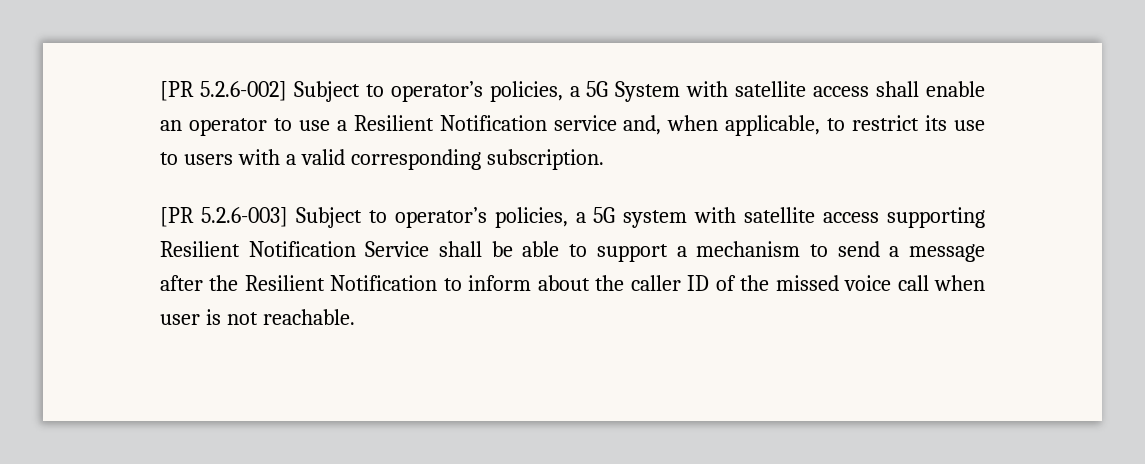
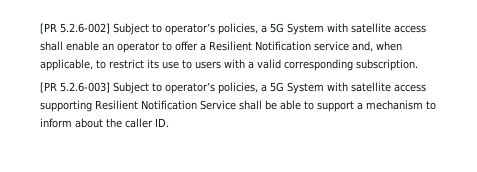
[298,120,330,131] use -> [175,41,198,51] offer
[623,210,688,228] system -> [287,82,324,94] System
[837,241,986,262] [160,275,985,291] [160,309,355,325] send a message after the Resilient Notification to inform about the caller ID of the missed voice call when user is not reachable. -> [40,118,169,128] inform about the caller ID.

